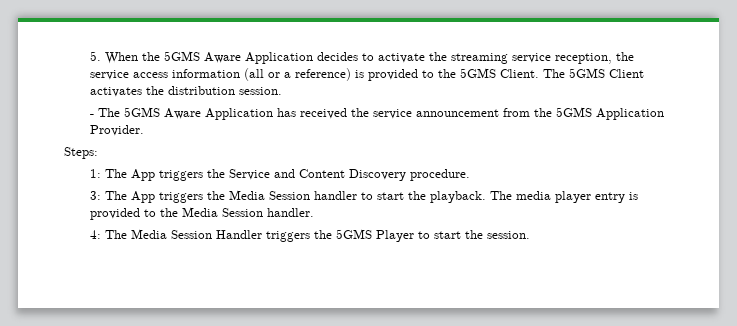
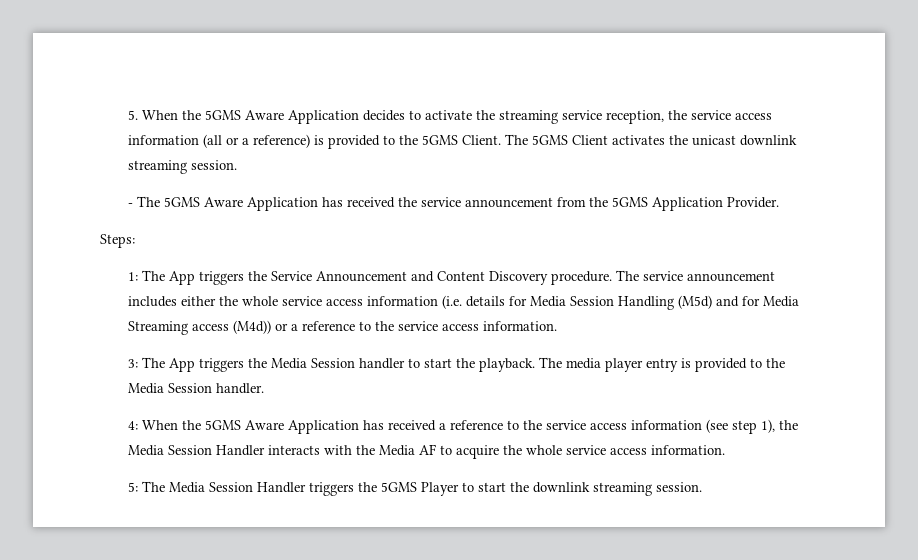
[167,86,235,95] distribution -> [692,135,798,146] [128,160,188,174] unicast downlink streaming
(270, 174) none -> [316,271,408,282] Announcement
(470, 175) none -> [616,270,776,282] [128,295,800,310] [128,320,558,335] The service announcement includes either the whole service access information (i.e. details for Media Session Handling (M5d) and for Media Streaming access (M4d)) or a reference to the service access information.
(101, 234) none -> [142,419,799,434] [128,444,726,459] [128,482,139,492] When the 5GMS Aware Application has received a reference to the service access information (see step 1), the Media Session Handler interacts with the Media AF to acquire the whole service access information. // 5:
(483, 234) none -> [533,482,653,496] downlink streaming

